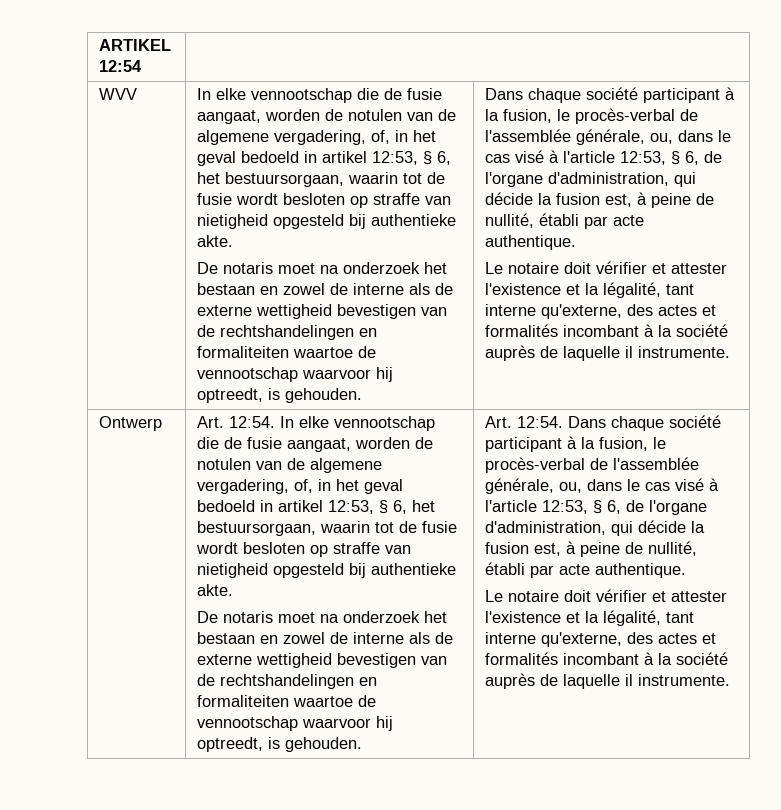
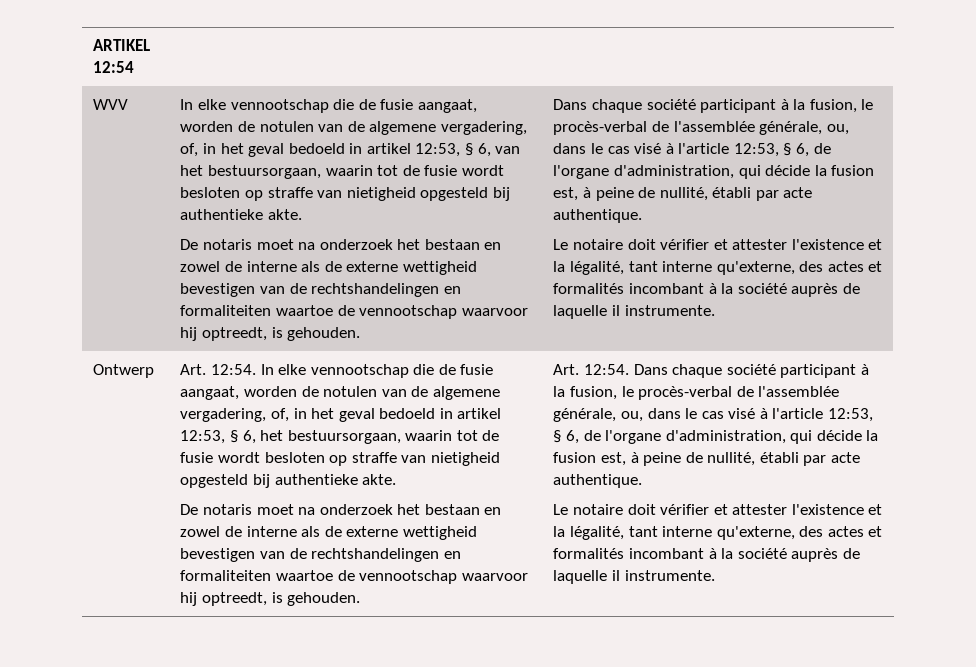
(452, 158) none -> [495,146,521,154] van

